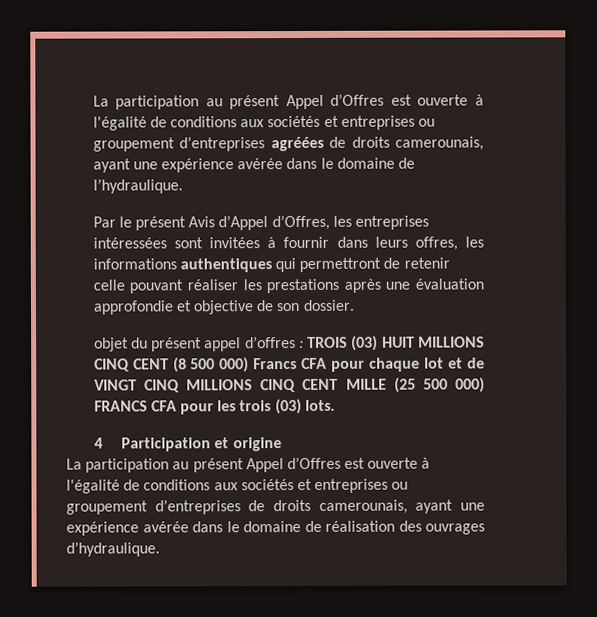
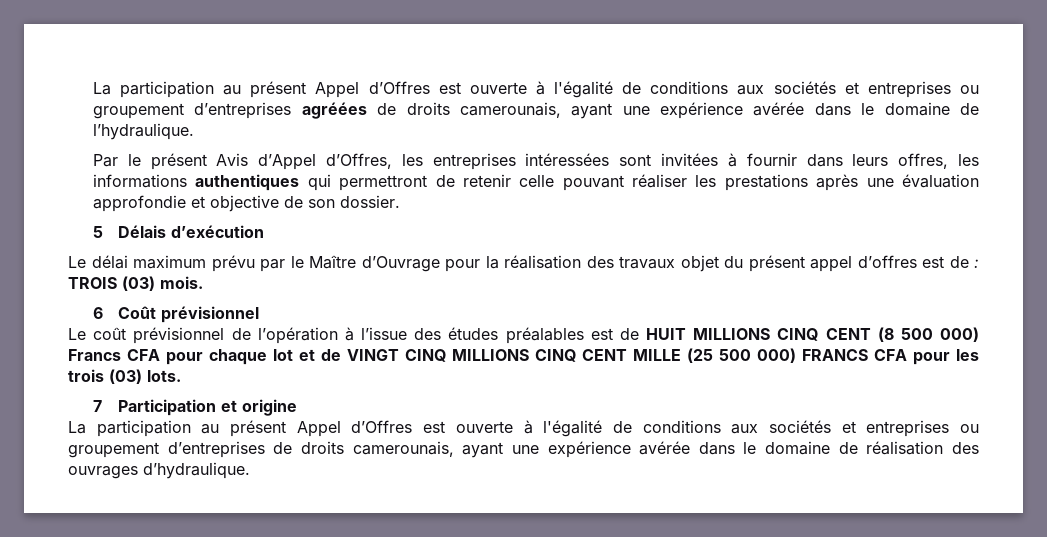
(355, 305) none -> [92,225,264,238] [68,255,675,272] 5 Délais d’exécution // Le délai maximum prévu par le Maître d’Ouvrage pour la réalisation des travaux
(296, 342) none -> [922,256,969,268] est de
(379, 343) none -> [160,276,203,289] [92,306,259,323] [68,327,639,344] mois. // 6 Coût prévisionnel // Le coût prévisionnel de l’opération à l’issue des études préalables est de
[93,437,103,449] 4 -> [92,400,102,412] 7

